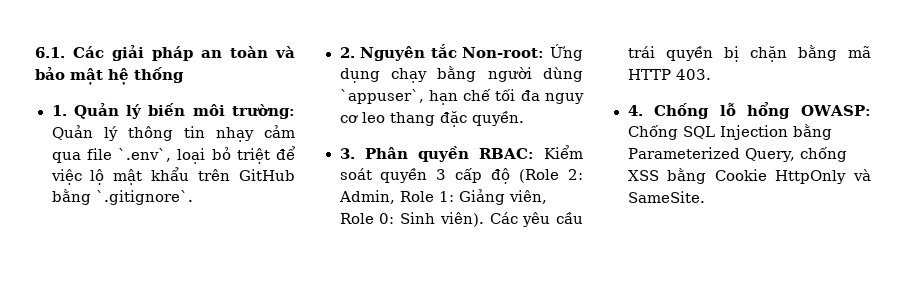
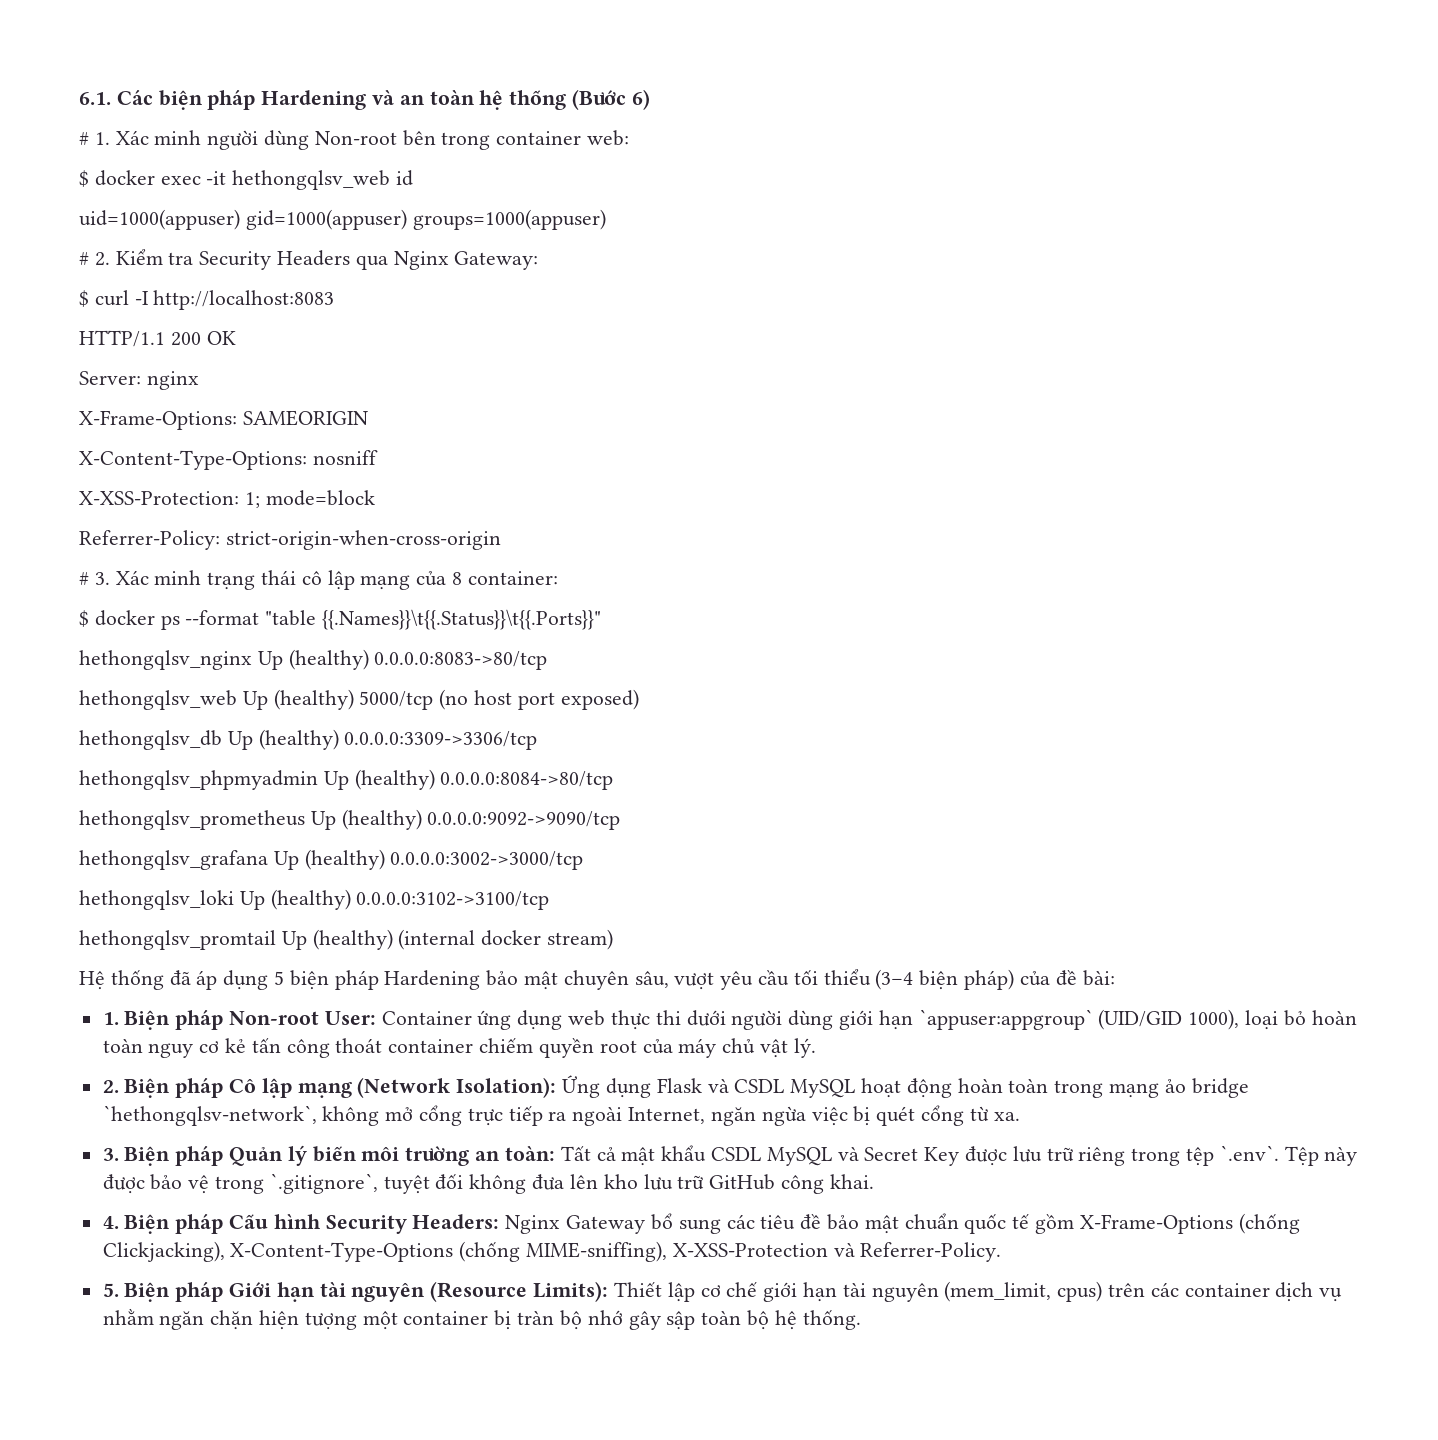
[112,45,295,61] [35,67,184,85] [51,103,295,119] [51,125,295,142] [51,146,295,164] [50,167,295,185] [51,189,193,205] [339,44,583,61] [339,66,583,83] [339,89,584,105] [339,111,524,127] [339,145,583,162] [339,168,583,184] [338,189,547,205] [339,212,583,227] [627,45,871,62] [627,69,711,80] [627,102,872,119] [627,124,832,140] [627,147,848,162] [627,168,871,184] [627,191,705,203] giải pháp an toàn và bảo mật hệ thống // 1. Quản lý biến môi trường: Quản lý thông tin nhạy cảm qua file `.env`, loại bỏ triệt để việc lộ mật khẩu trên GitHub bằng `.gitignore`. // 2. Nguyên tắc Non-root: Ứng dụng chạy bằng người dùng `appuser`, hạn chế tối đa nguy cơ leo thang đặc quyền. // 3. Phân quyền RBAC: Kiểm soát quyền 3 cấp độ (Role 2: Admin, Role 1: Giảng viên, Role 0: Sinh viên). Các yêu cầu trái quyền bị chặn bằng mã HTTP 403. // 4. Chống lỗ hổng OWASP: Chống SQL Injection bằng Parameterized Query, chống XSS bằng Cookie HttpOnly và SameSite. -> [158,89,650,110] [79,130,630,150] [79,170,414,190] [79,209,606,230] [79,249,539,270] [79,290,335,310] [79,330,236,347] [79,371,199,390] [79,410,368,430] [79,450,378,470] [79,490,375,508] [79,530,501,550] [79,570,558,590] [79,609,602,630] [79,649,548,670] [79,689,639,710] [79,729,538,750] [79,769,614,790] [79,809,621,830] [79,849,584,870] [79,889,550,910] [79,929,614,950] [79,969,1115,990] [102,1009,1357,1030] [102,1038,816,1058] [102,1075,1249,1098] [102,1105,1020,1126] [102,1145,1358,1166] [102,1173,874,1194] [102,1213,1300,1234] [102,1241,1002,1262] [102,1281,1343,1302] [102,1308,861,1330] biện pháp Hardening và an toàn hệ thống (Bước 6) // # 1. Xác minh người dùng Non-root bên trong container web: // $ docker exec -it hethongqlsv_web id // uid=1000(appuser) gid=1000(appuser) groups=1000(appuser) // # 2. Kiểm tra Security Headers qua Nginx Gateway: // $ curl -I http://localhost:8083 // HTTP/1.1 200 OK // Server: nginx // X-Frame-Options: SAMEORIGIN // X-Content-Type-Options: nosniff // X-XSS-Protection: 1; mode=block // Referrer-Policy: strict-origin-when-cross-origin // # 3. Xác minh trạng thái cô lập mạng của 8 container: // $ docker ps --format "table {{.Names}}\t{{.Status}}\t{{.Ports}}" // hethongqlsv_nginx Up (healthy) 0.0.0.0:8083->80/tcp // hethongqlsv_web Up (healthy) 5000/tcp (no host port exposed) // hethongqlsv_db Up (healthy) 0.0.0.0:3309->3306/tcp // hethongqlsv_phpmyadmin Up (healthy) 0.0.0.0:8084->80/tcp // hethongqlsv_prometheus Up (healthy) 0.0.0.0:9092->9090/tcp // hethongqlsv_grafana Up (healthy) 0.0.0.0:3002->3000/tcp // hethongqlsv_loki Up (healthy) 0.0.0.0:3102->3100/tcp // hethongqlsv_promtail Up (healthy) (internal docker stream) // Hệ thống đã áp dụng 5 biện pháp Hardening bảo mật chuyên sâu, vượt yêu cầu tối thiểu (3–4 biện pháp) của đề bài: // 1. Biện pháp Non-root User: Container ứng dụng web thực thi dưới người dùng giới hạn `appuser:appgroup` (UID/GID 1000), loại bỏ hoàn toàn nguy cơ kẻ tấn công thoát container chiếm quyền root của máy chủ vật lý. // 2. Biện pháp Cô lập mạng (Network Isolation): Ứng dụng Flask và CSDL MySQL hoạt động hoàn toàn trong mạng ảo bridge `hethongqlsv-network`, không mở cổng trực tiếp ra ngoài Internet, ngăn ngừa việc bị quét cổng từ xa. // 3. Biện pháp Quản lý biến môi trường an toàn: Tất cả mật khẩu CSDL MySQL và Secret Key được lưu trữ riêng trong tệp `.env`. Tệp này được bảo vệ trong `.gitignore`, tuyệt đối không đưa lên kho lưu trữ GitHub công khai. // 4. Biện pháp Cấu hình Security Headers: Nginx Gateway bổ sung các tiêu đề bảo mật chuẩn quốc tế gồm X-Frame-Options (chống Clickjacking), X-Content-Type-Options (chống MIME-sniffing), X-XSS-Protection và Referrer-Policy. // 5. Biện pháp Giới hạn tài nguyên (Resource Limits): Thiết lập cơ chế giới hạn tài nguyên (mem_limit, cpus) trên các container dịch vụ nhằm ngăn chặn hiện tượng một container bị tràn bộ nhớ gây sập toàn bộ hệ thống.

